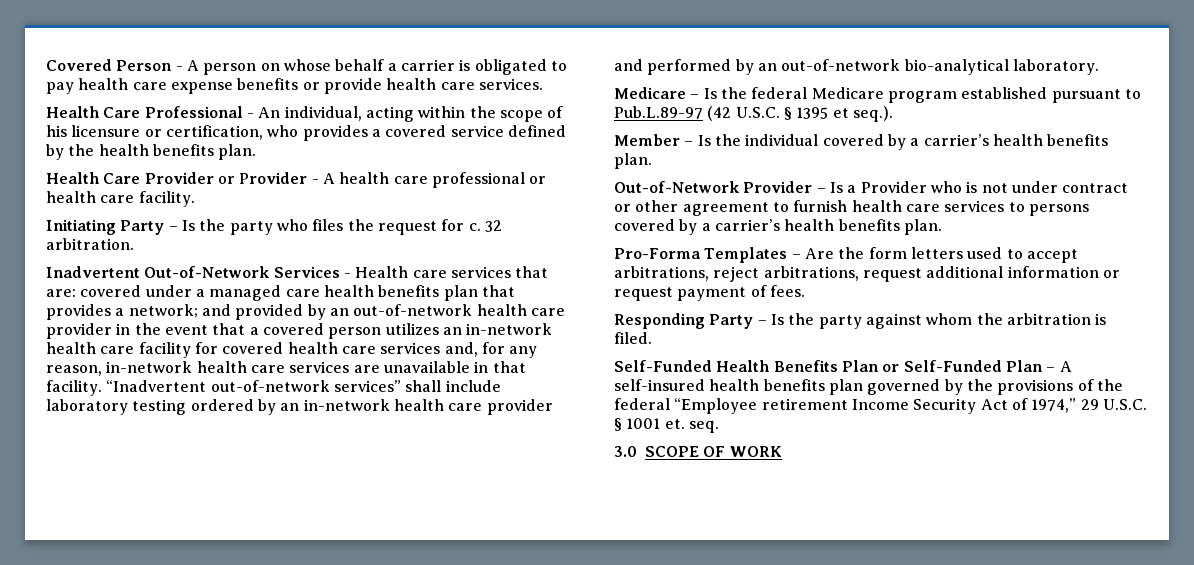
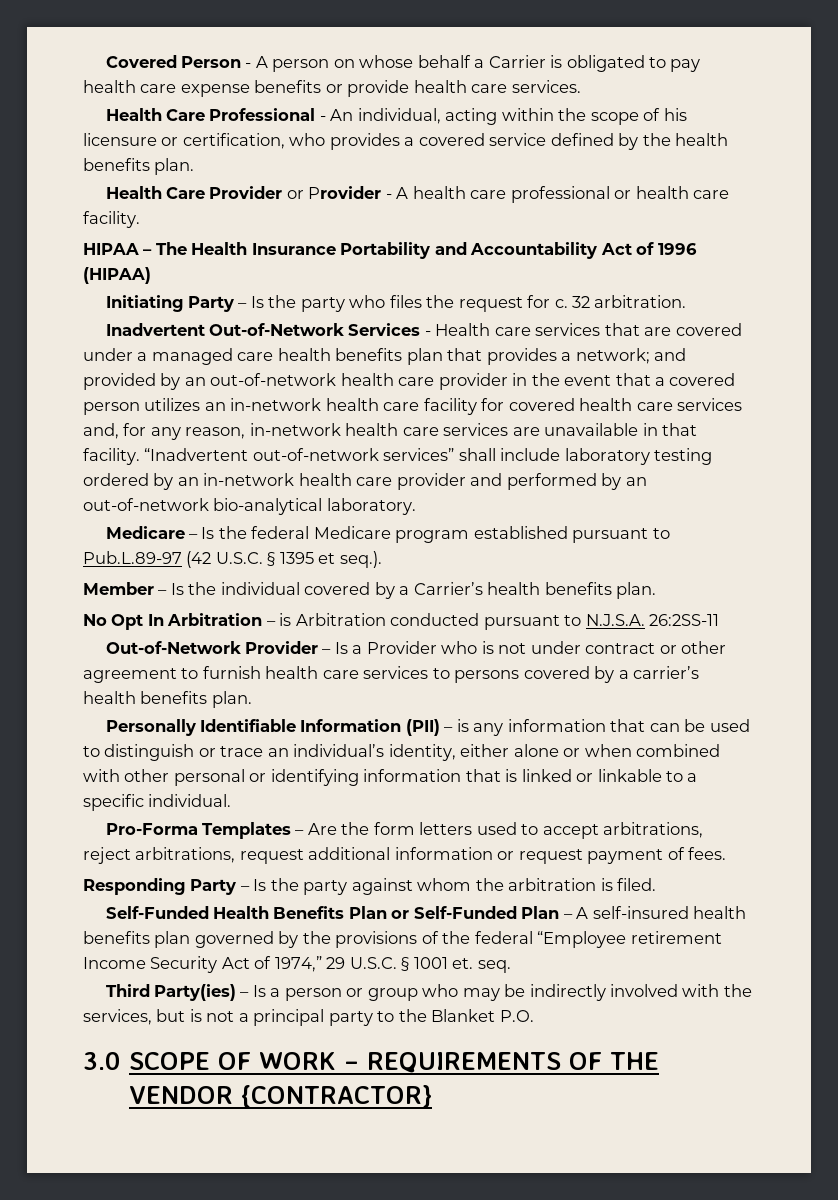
[400,59,455,71] carrier -> [488,55,546,68] Carrier
(195, 199) none -> [83,242,697,259] [83,267,151,284] // HIPAA – The Health Insurance Portability and Accountability Act of 1996 (HIPAA)
[46,289,76,297] are: -> [644,327,672,336] are
[923,134,1109,146] [614,153,652,169] carrier’s health benefits plan. -> [413,582,657,599] [83,613,720,630] Carrier’s health benefits plan. // No Opt In Arbitration – is Arbitration conducted pursuant to N.J.S.A. 26:2SS-11
(942, 227) none -> [105,719,750,736] [83,744,721,761] [83,769,698,786] [83,794,232,811] // Personally Identifiable Information (PII) – is any information that can be used to distinguish or trace an individual’s identity, either alone or when combined with other personal or identifying information that is linked or linkable to a specific individual.
[614,446,782,457] 3.0 SCOPE OF WORK -> [105,984,752,1001] [83,1009,534,1026] [83,1052,660,1073] [129,1085,433,1108] Third Party(ies) – Is a person or group who may be indirectly involved with the services, but is not a principal party to the Blanket P.O. // 3.0 SCOPE OF WORK – REQUIREMENTS OF THE VENDOR {CONTRACTOR}

